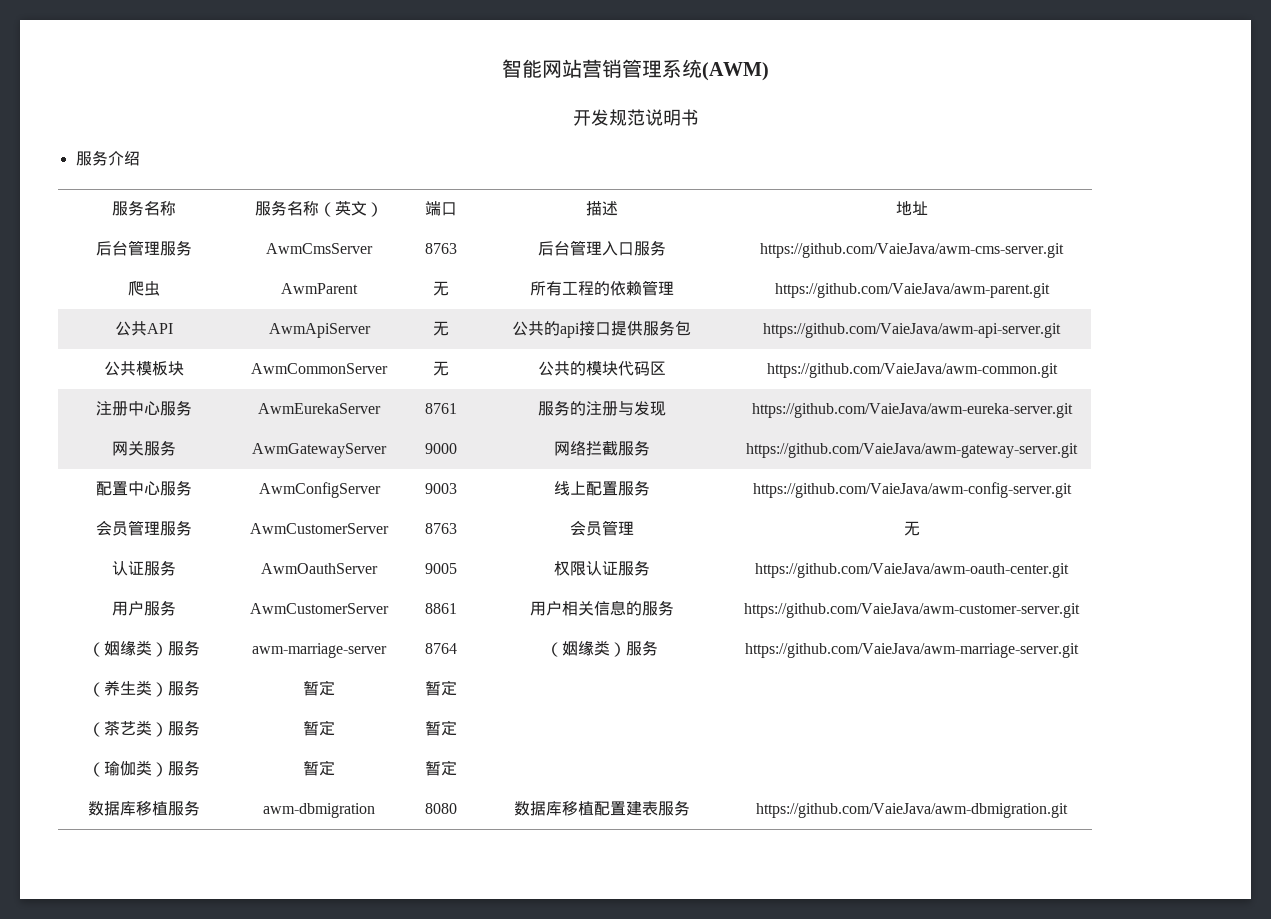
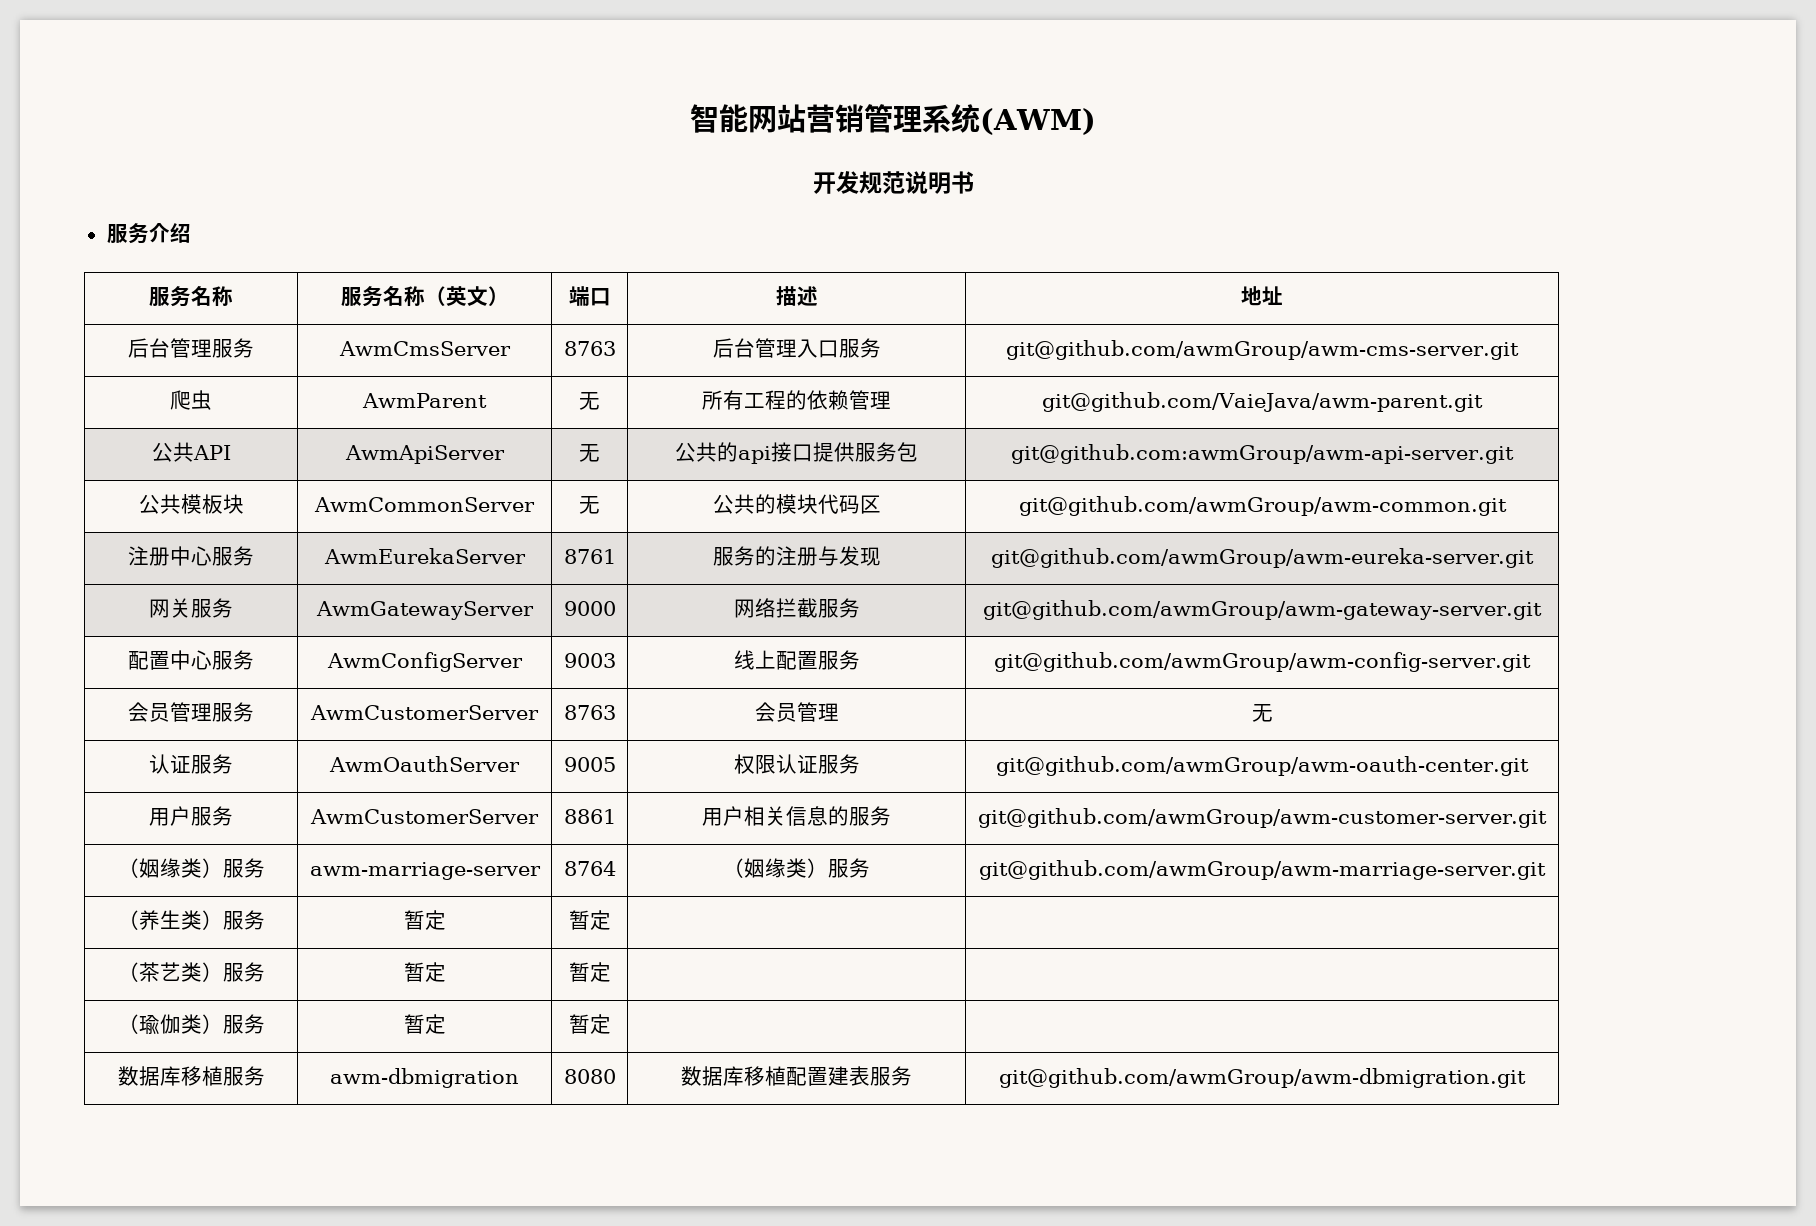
[760,243,1064,258] https://github.com/VaieJava/awm-cms-server.git -> [1006,340,1520,360] git@github.com/awmGroup/awm-cms-server.git
[774,283,1050,298] https://github.com/VaieJava/awm-parent.git -> [1042,392,1484,412] git@github.com/VaieJava/awm-parent.git
[763,323,1061,338] https://github.com/VaieJava/awm-api-server.git -> [1011,444,1515,464] git@github.com:awmGroup/awm-api-server.git
[766,363,1058,378] https://github.com/VaieJava/awm-common.git -> [1018,496,1507,516] git@github.com/awmGroup/awm-common.git
[751,403,1073,418] https://github.com/VaieJava/awm-eureka-server.git -> [990,548,1535,568] git@github.com/awmGroup/awm-eureka-server.git
[746,443,1078,458] https://github.com/VaieJava/awm-gateway-server.git -> [983,600,1543,620] git@github.com/awmGroup/awm-gateway-server.git
[752,482,1072,498] https://github.com/VaieJava/awm-config-server.git -> [994,652,1532,672] git@github.com/awmGroup/awm-config-server.git
[755,563,1069,578] https://github.com/VaieJava/awm-oauth-center.git -> [996,756,1530,776] git@github.com/awmGroup/awm-oauth-center.git
[744,603,1080,618] https://github.com/VaieJava/awm-customer-server.git -> [977,808,1548,828] git@github.com/awmGroup/awm-customer-server.git
[745,643,1079,658] https://github.com/VaieJava/awm-marriage-server.git -> [978,860,1547,880] git@github.com/awmGroup/awm-marriage-server.git
[756,803,1068,818] https://github.com/VaieJava/awm-dbmigration.git -> [999,1068,1526,1088] git@github.com/awmGroup/awm-dbmigration.git

